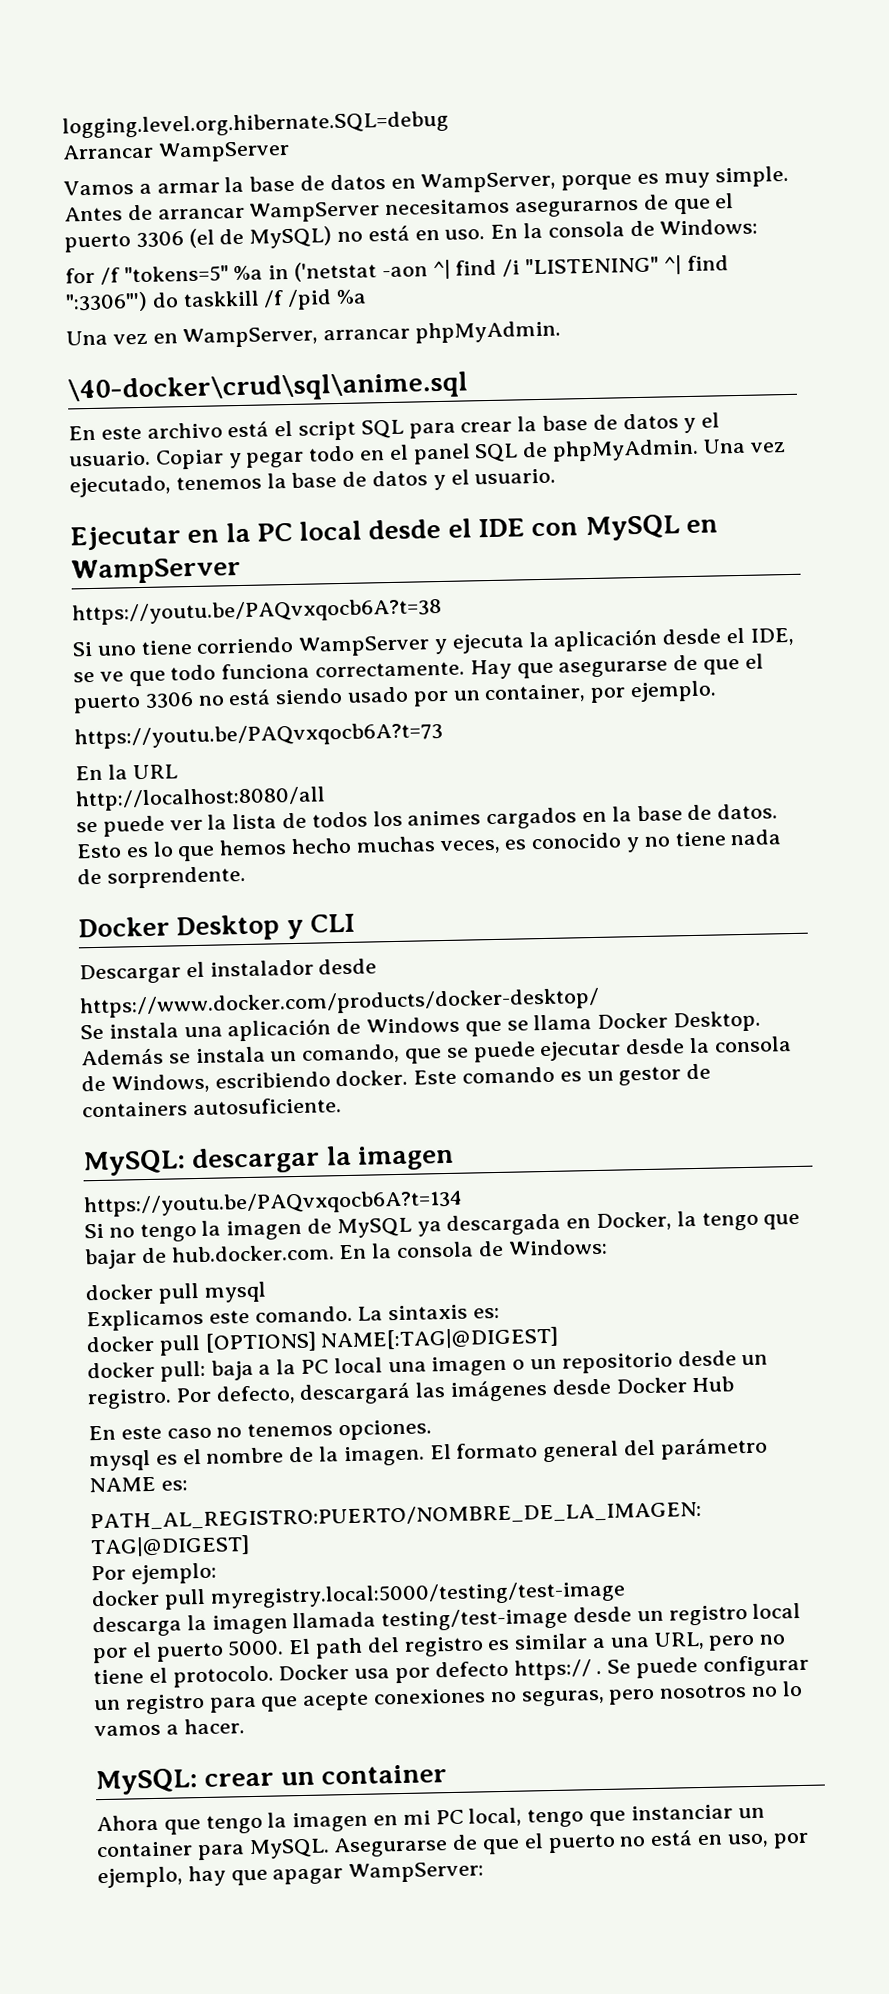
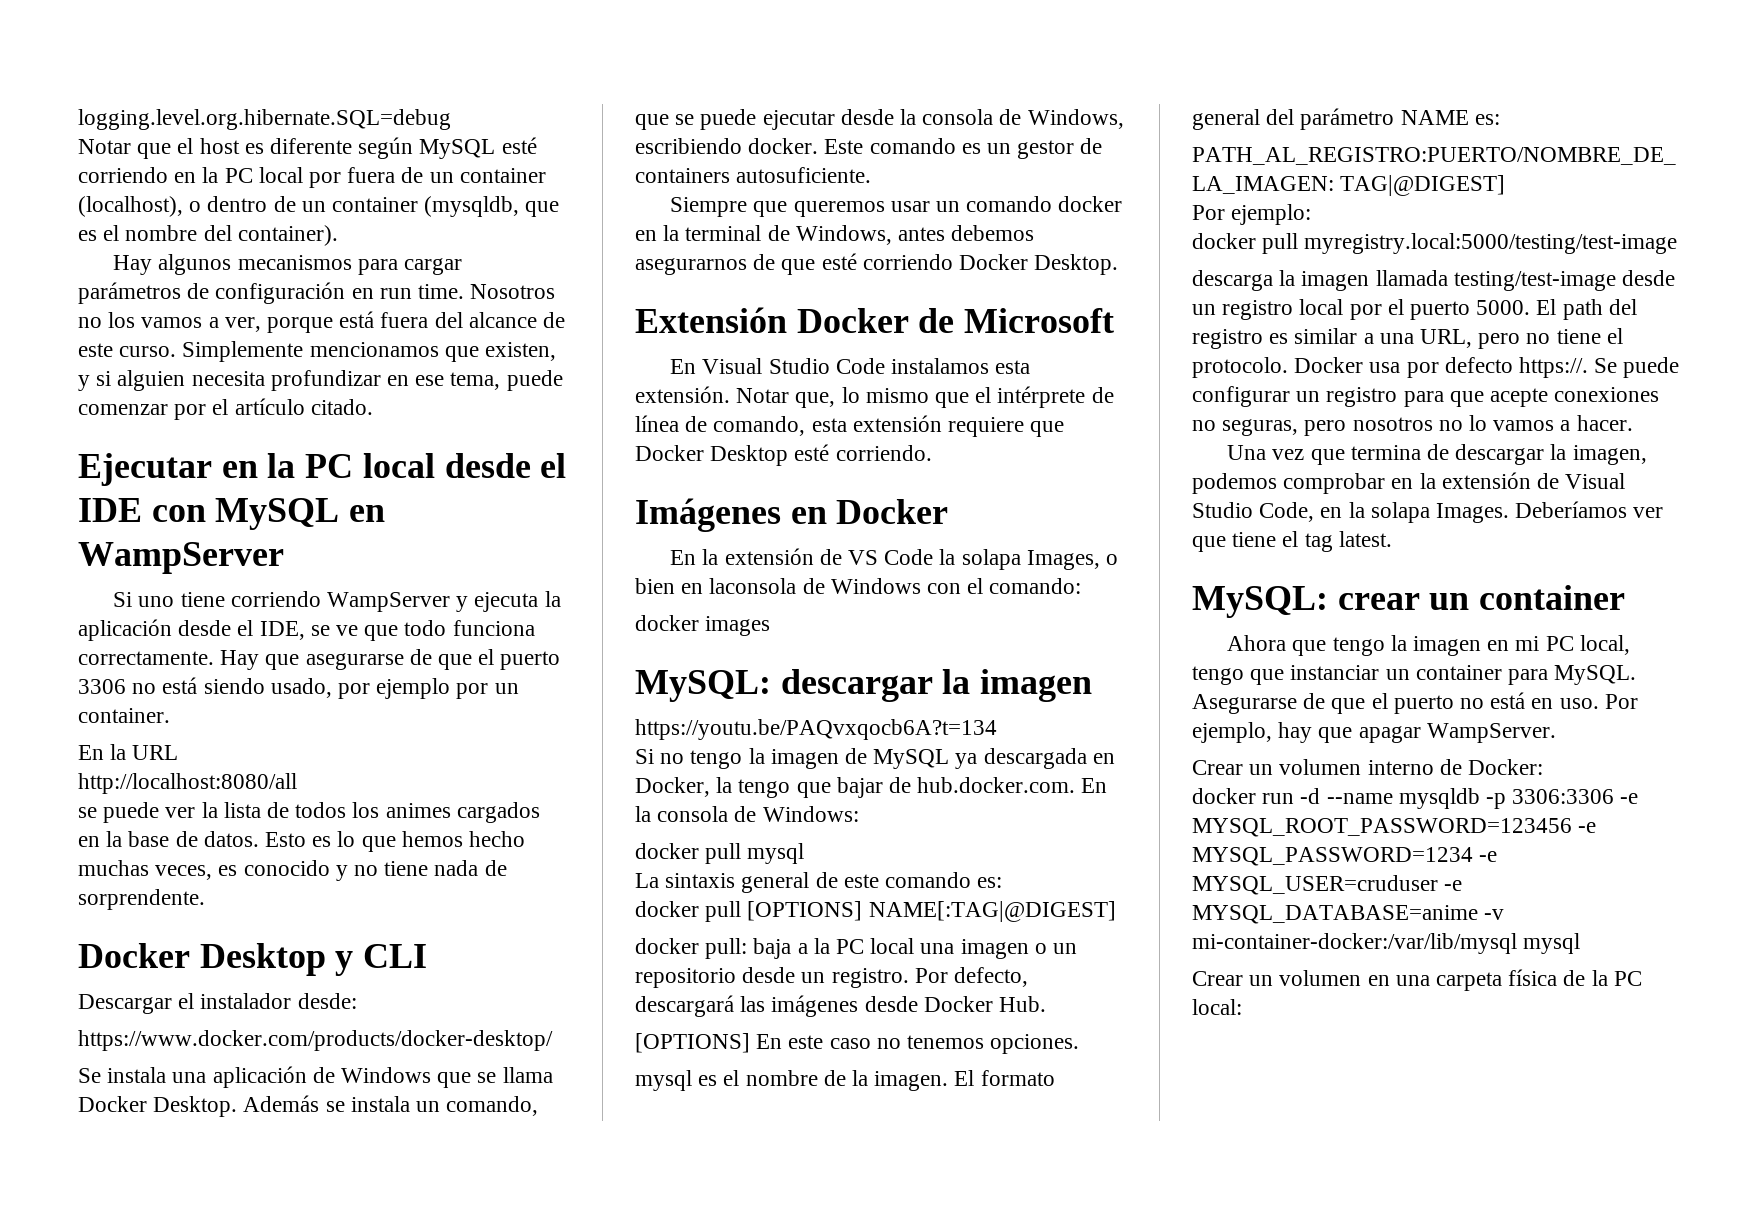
[62,140,290,163] [63,165,789,196] [64,193,735,223] [64,218,759,253] [65,255,729,285] [65,289,368,313] [66,320,562,349] [67,371,468,405] [68,412,721,441] [68,438,786,470] [69,468,557,498] Arrancar WampServer // Vamos a armar la base de datos en WampServer, porque es muy simple. Antes de arrancar WampServer necesitamos asegurarnos de que el puerto 3306 (el de MySQL) no está en uso. En la consola de Windows: // for /f "tokens=5" %a in ('netstat -aon ^| find /i "LISTENING" ^| find ":3306"') do taskkill /f /pid %a // Una vez en WampServer, arrancar phpMyAdmin. // \40-docker\crud\sql\anime.sql // En este archivo está el script SQL para crear la base de datos y el usuario. Copiar y pegar todo en el panel SQL de phpMyAdmin. Una vez ejecutado, tenemos la base de datos y el usuario. -> [78,137,537,159] [78,167,546,188] [78,196,560,217] [78,225,338,246] [113,254,462,275] [78,282,556,304] [78,311,566,333] [78,341,557,362] [78,370,563,391] [78,398,373,420] Notar que el host es diferente según MySQL esté corriendo en la PC local por fuera de un container (localhost), o dentro de un container (mysqldb, que es el nombre del container). // Hay algunos mecanismos para cargar parámetros de configuración en run time. Nosotros no los vamos a ver, porque está fuera del alcance de este curso. Simplemente mencionamos que existen, y si alguien necesita profundizar en ese tema, puede comenzar por el artículo citado.
[72,597,442,626] // https://youtu.be/PAQvxqocb6A?t=38 -> (284, 558) none
[347,680,718,707] [74,721,443,750] usado por un container, por ejemplo. // https://youtu.be/PAQvxqocb6A?t=73 -> [270,678,519,699] [78,708,170,723] usado, por ejemplo por un container.
[318,958,378,975] desde -> [297,993,357,1009] desde:
(342, 1106) none -> [670,196,1123,217] [635,225,1035,245] [635,253,1119,275] [635,307,1115,333] [670,358,1031,374] [635,386,1114,408] [635,415,1065,437] [635,444,932,466] [635,498,949,532] [670,548,1119,570] [635,578,1082,594] [635,615,771,636] // Siempre que queremos usar un comando docker en la terminal de Windows, antes debemos asegurarnos de que esté corriendo Docker Desktop. // Extensión Docker de Microsoft // En Visual Studio Code instalamos esta extensión. Notar que, lo mismo que el intérprete de línea de comando, esta extensión requiere que Docker Desktop esté corriendo. // Imágenes en Docker // En la extensión de VS Code la solapa Images, o bien en laconsola de Windows con el comando: // docker images
[86,1304,469,1332] Explicamos este comando. La sintaxis -> [635,872,972,893] La sintaxis general de este comando
[691,1376,735,1393] Hub // -> [999,996,1047,1012] [635,1033,750,1053] Hub. // [OPTIONS]
[513,1659,603,1681] https:// . -> [1519,357,1589,378] https://.
(245, 1726) none -> [1227,444,1647,465] [1192,472,1626,494] [1192,501,1664,523] [1192,531,1392,552] // Una vez que termina de descargar la imagen, podemos comprobar en la extensión de Visual Studio Code, en la solapa Images. Deberíamos ver que tiene el tag latest.
[726,1832,809,1849] uso, por -> [1559,694,1638,709] uso. Por
[348,1861,485,1884] WampServer: -> [1426,723,1556,743] [1192,759,1544,775] [1192,788,1639,809] [1192,818,1597,837] [1192,847,1498,866] [1192,875,1463,895] [1192,905,1505,924] [1192,933,1581,954] [1192,969,1642,991] [1192,999,1242,1015] WampServer. // Crear un volumen interno de Docker: // docker run -d --name mysqldb -p 3306:3306 -e MYSQL_ROOT_PASSWORD=123456 -e MYSQL_PASSWORD=1234 -e MYSQL_USER=cruduser -e MYSQL_DATABASE=anime -v mi-container-docker:/var/lib/mysql mysql // Crear un volumen en una carpeta física de la PC local:

